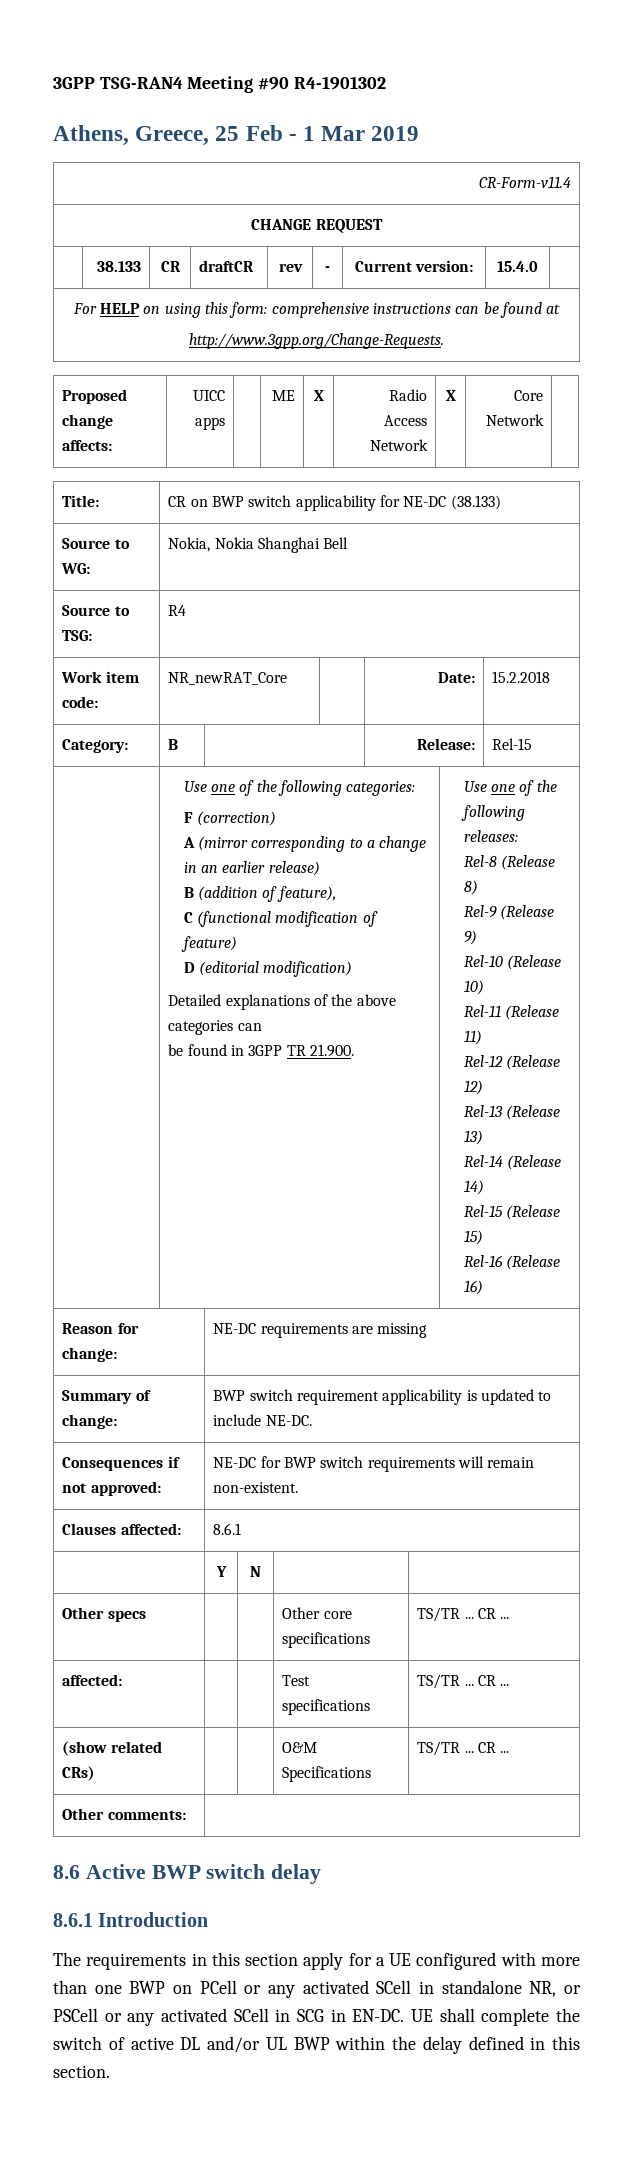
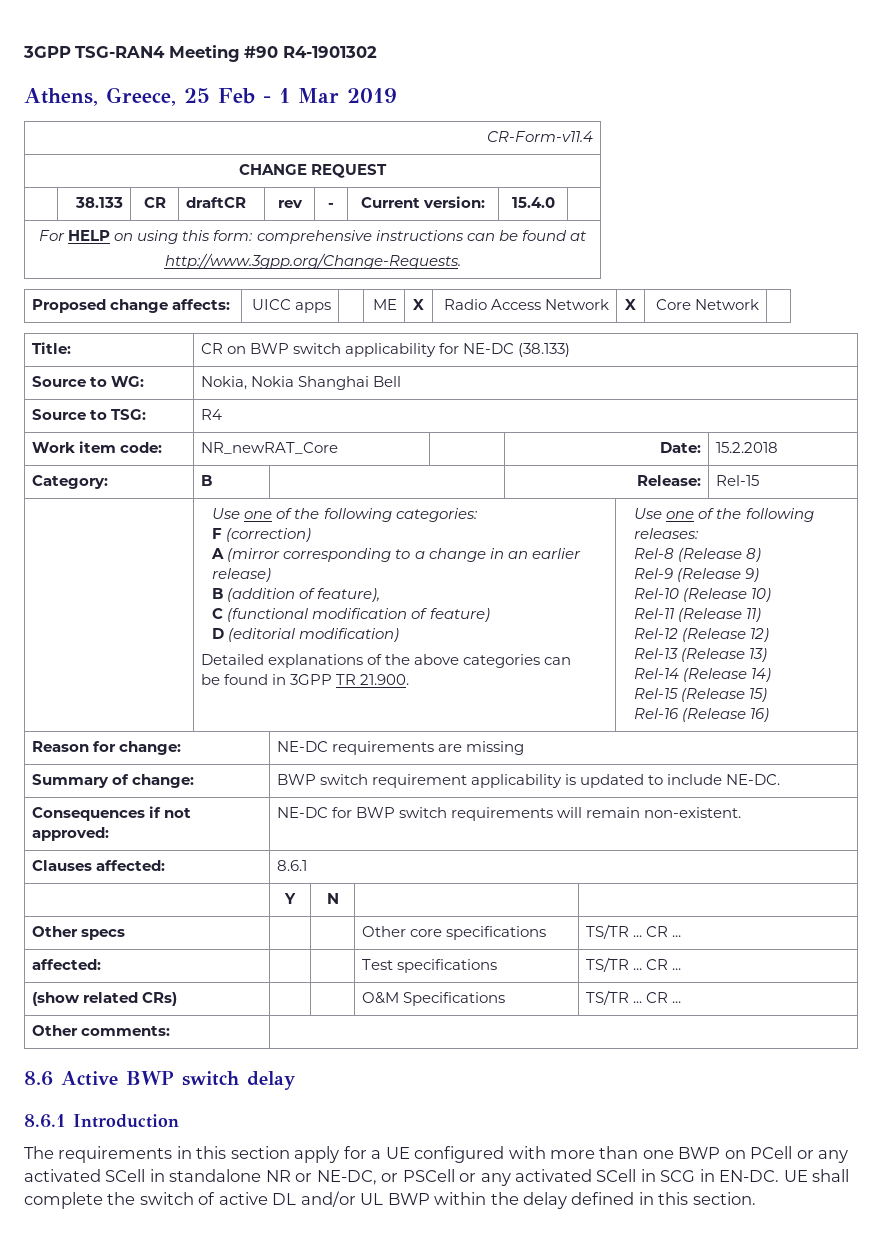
[529,1981,557,1997] NR, -> [265,1170,377,1185] NR or NE-DC,

